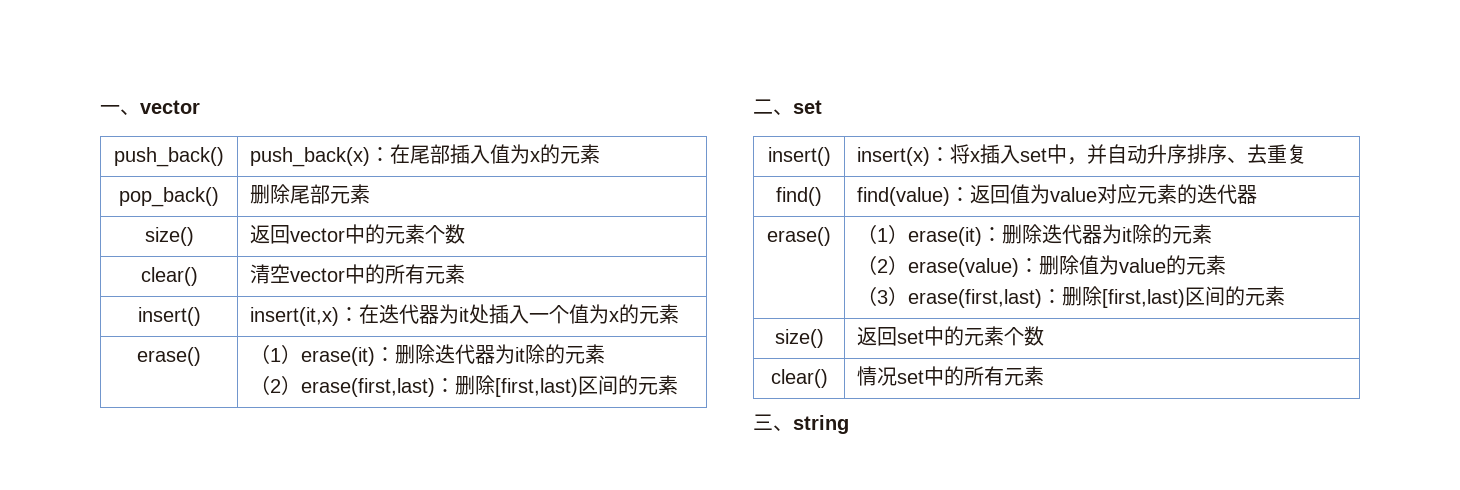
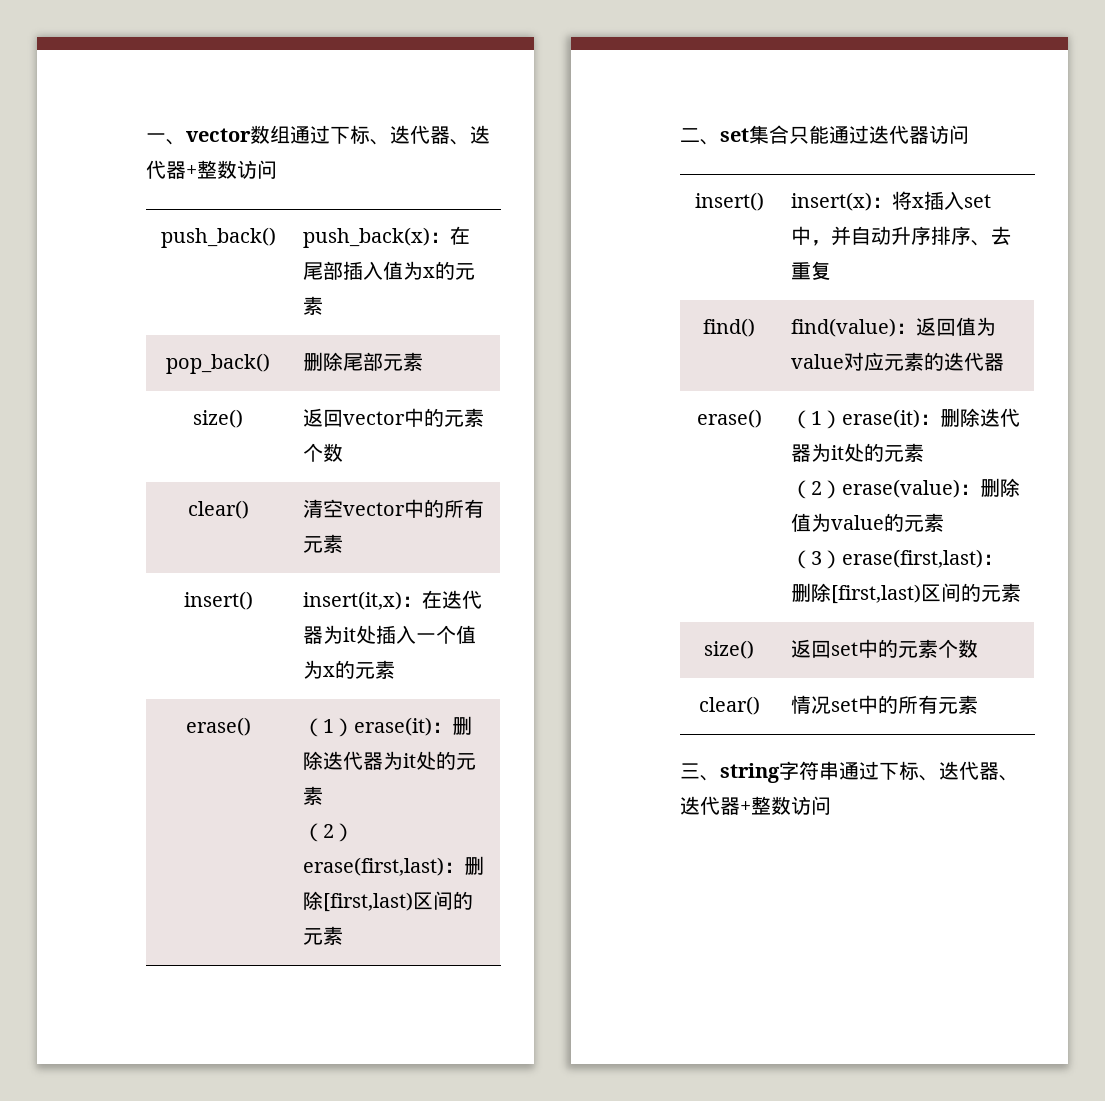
(200, 107) none -> [250,125,490,145] [146,160,277,179] 数组通过下标、迭代器、迭代器+整数访问
[525,344,546,364] 除 -> [415,751,436,770] 处
(822, 107) none -> [749,125,969,144] 集合只能通过迭代器访问
[1132,224,1153,244] 除 -> [843,443,864,462] 处
(849, 424) none -> [779,761,1019,781] [680,796,831,815] 字符串通过下标、迭代器、迭代器+整数访问

